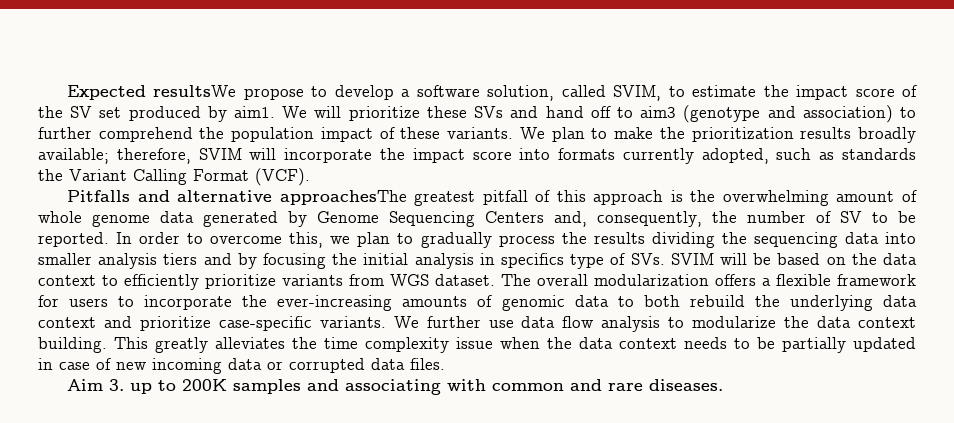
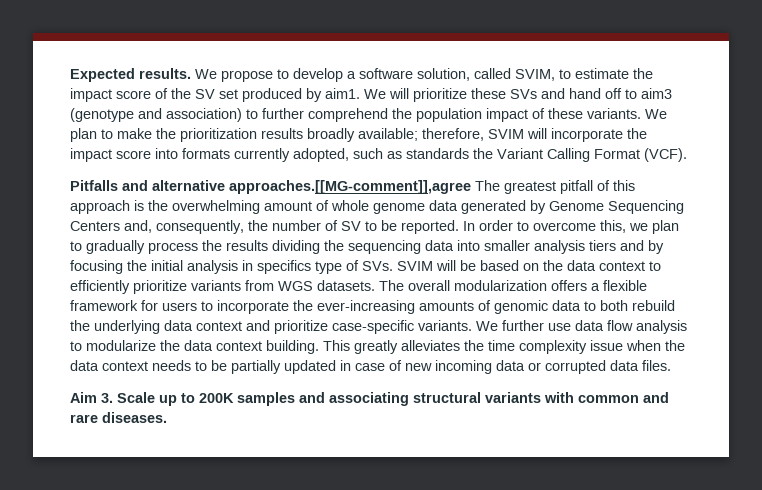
[153,85,237,97] resultsWe -> [139,68,217,79] results. We
[279,190,407,205] approachesThe -> [229,180,500,194] approaches.[[MG-comment]],agree The
[435,274,495,286] dataset. -> [317,280,375,291] datasets.
(125, 385) none -> [117,392,155,403] Scale
(442, 387) none -> [413,392,541,403] structural variants

